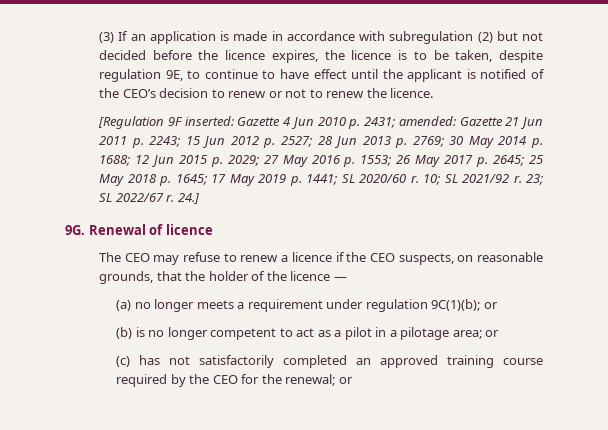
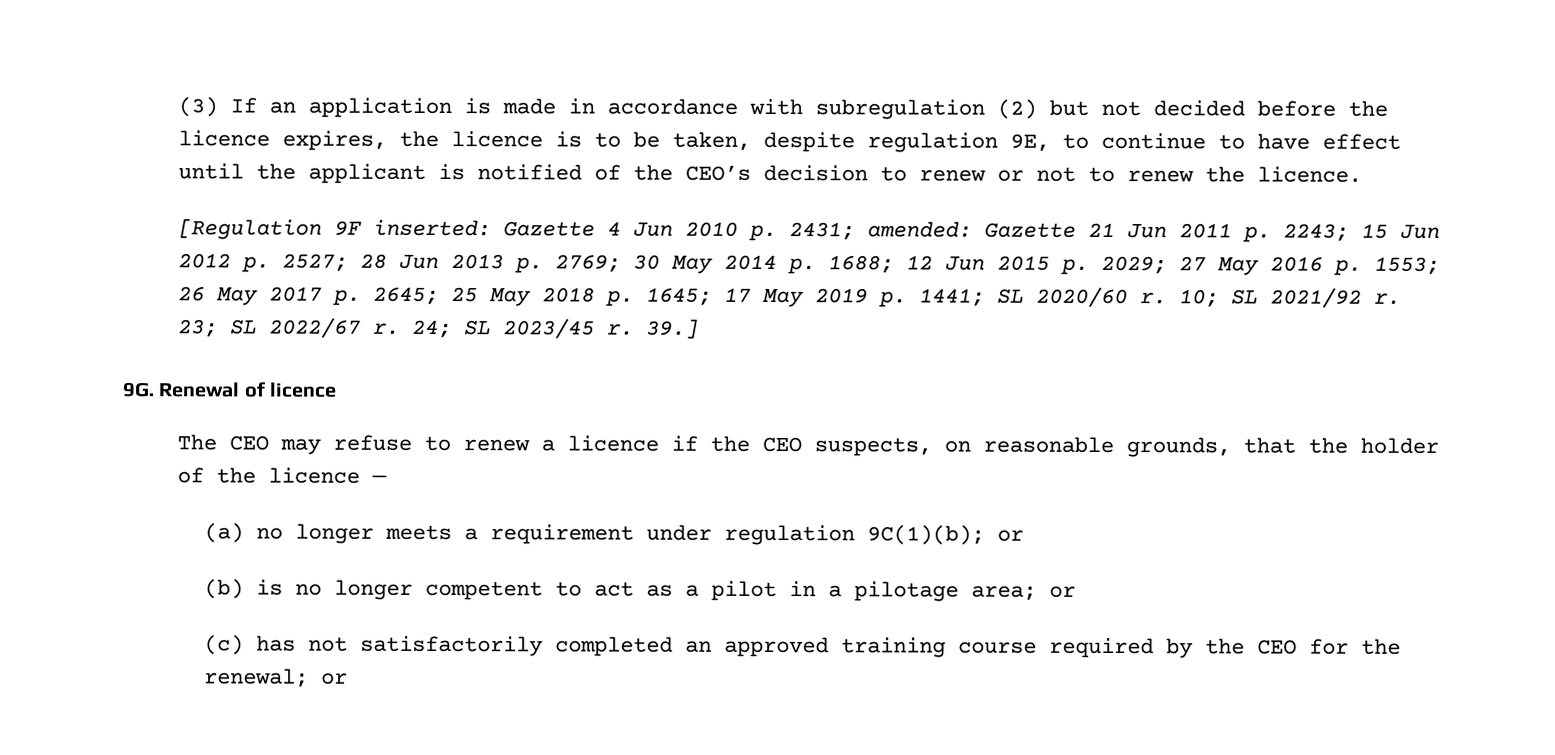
[177,193,199,204] 24.] -> [411,318,699,339] 24; SL 2023/45 r. 39.]

